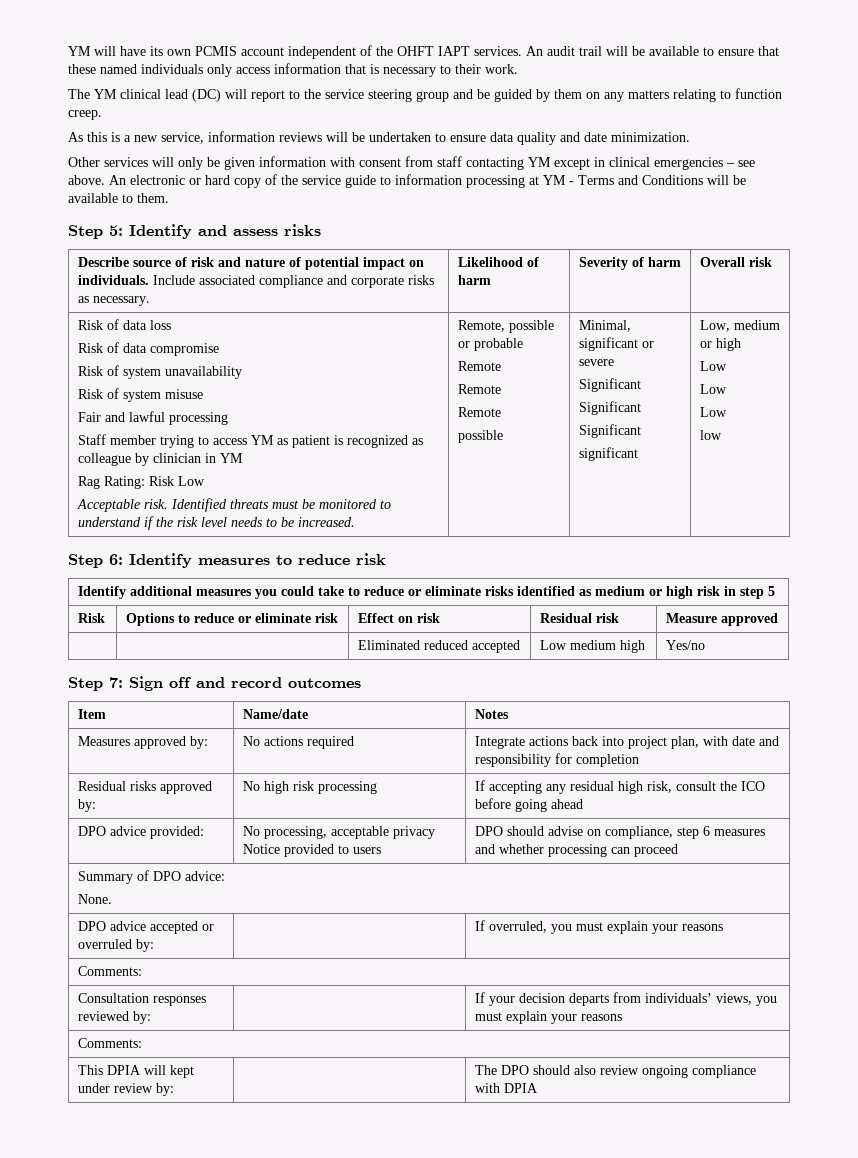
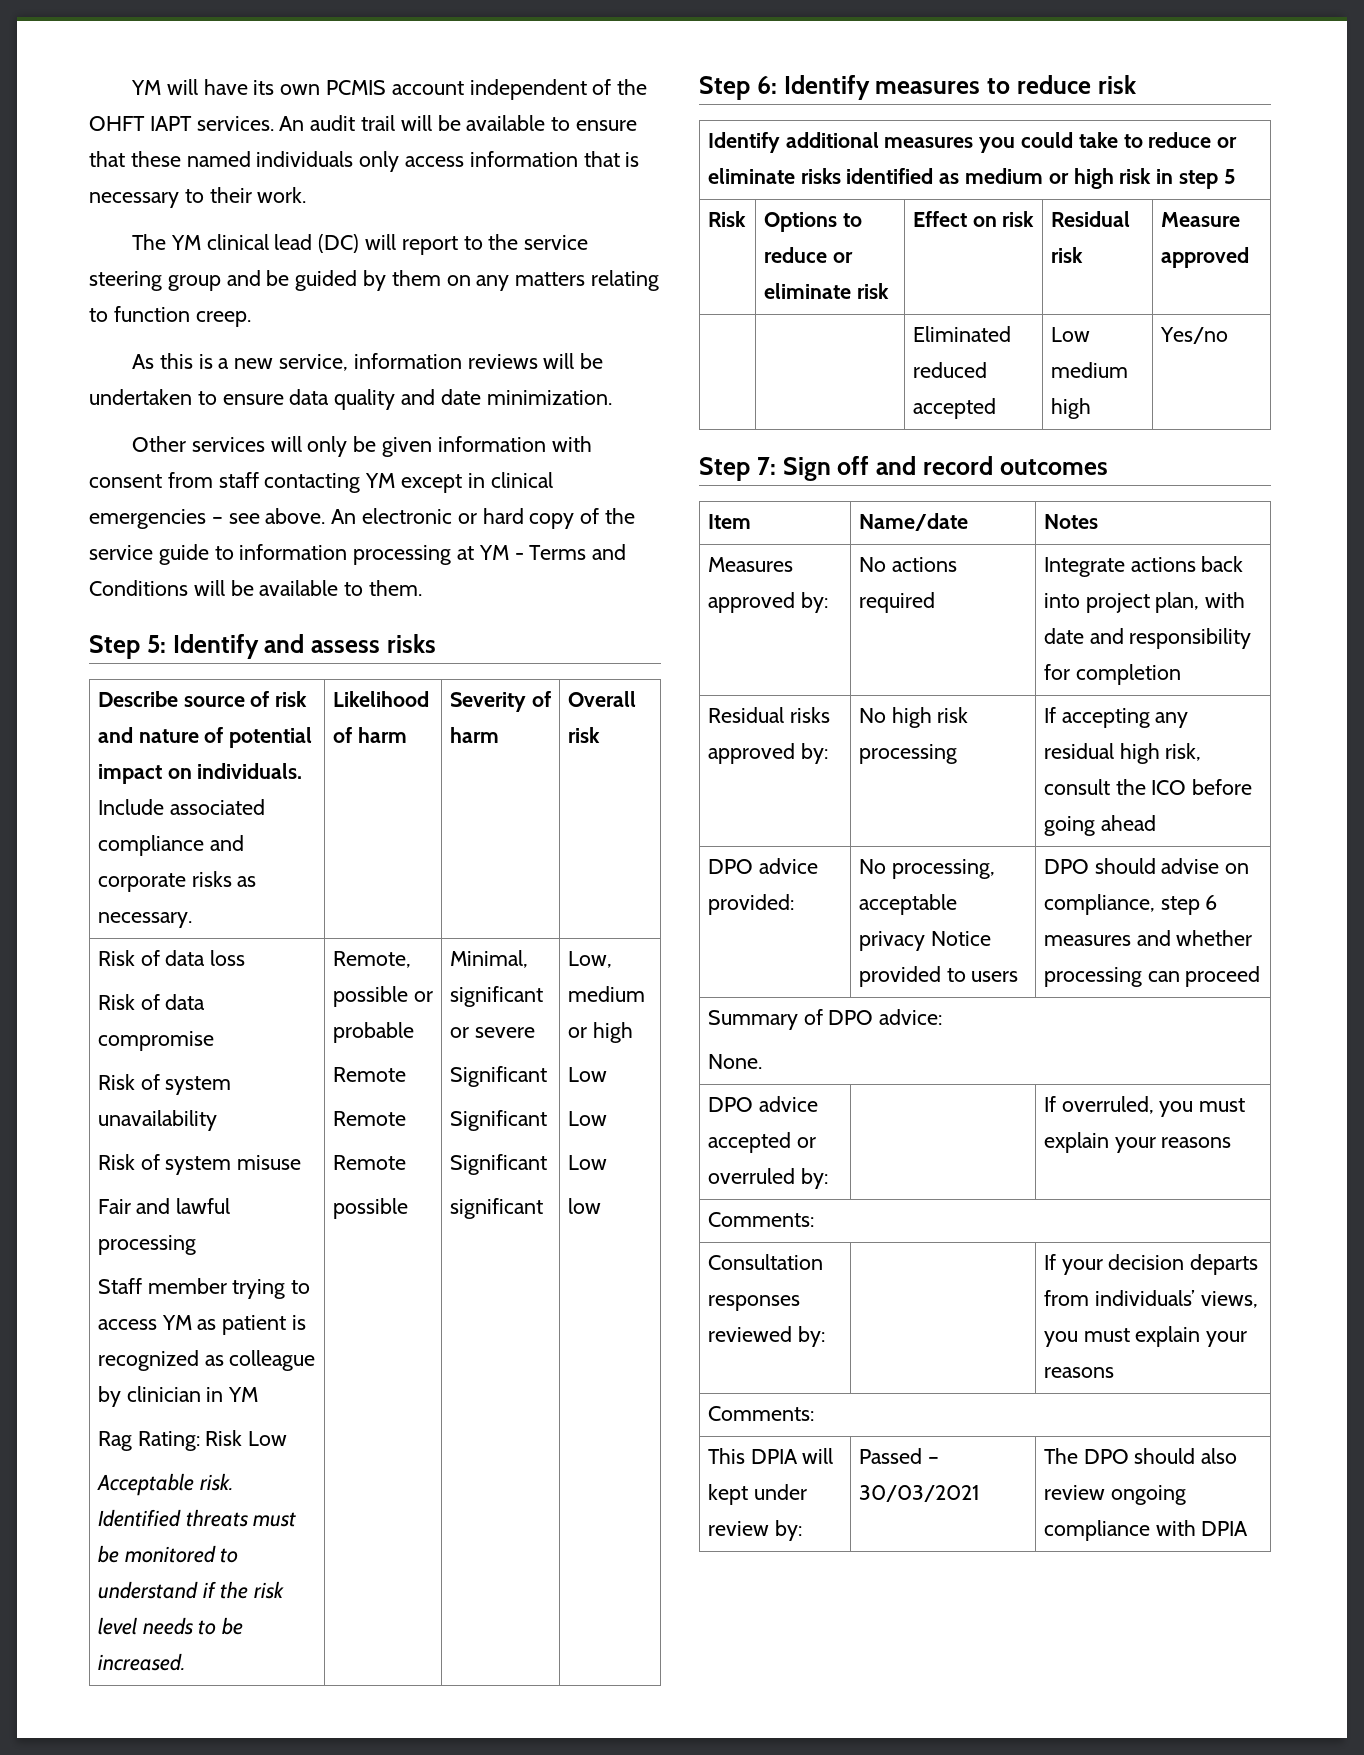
(174, 1089) none -> [858,1448,939,1464] [858,1485,980,1502] Passed – 30/03/2021

